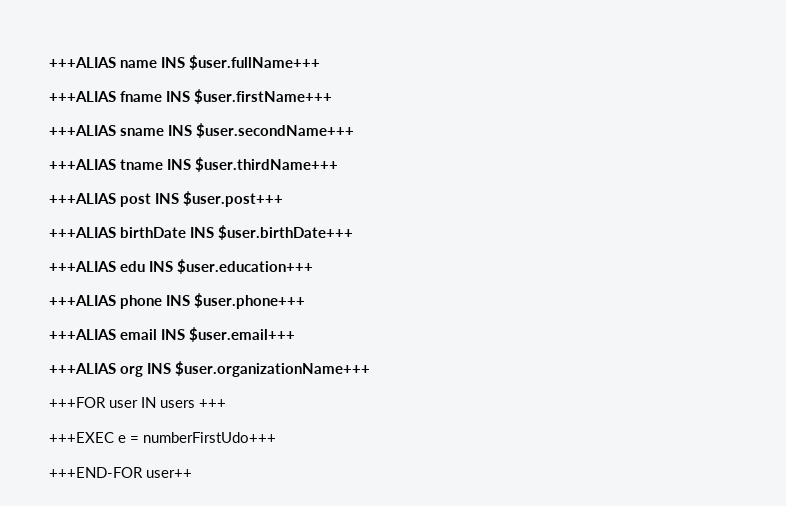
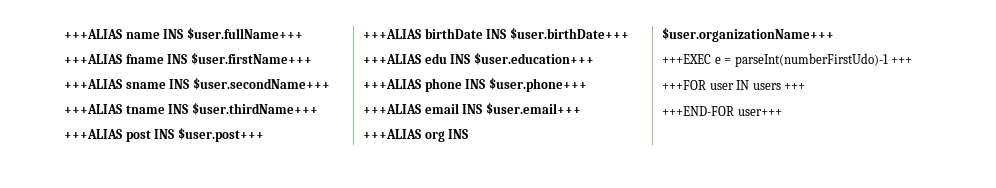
(370, 369) none -> [662,53,913,67] // +++EXEC e = parseInt(numberFirstUdo)-1 +++
[49,432,276,443] // +++EXEC e = numberFirstUdo+++ -> (806, 86) none
[146,469,192,478] user++ -> [737,109,782,116] user+++

